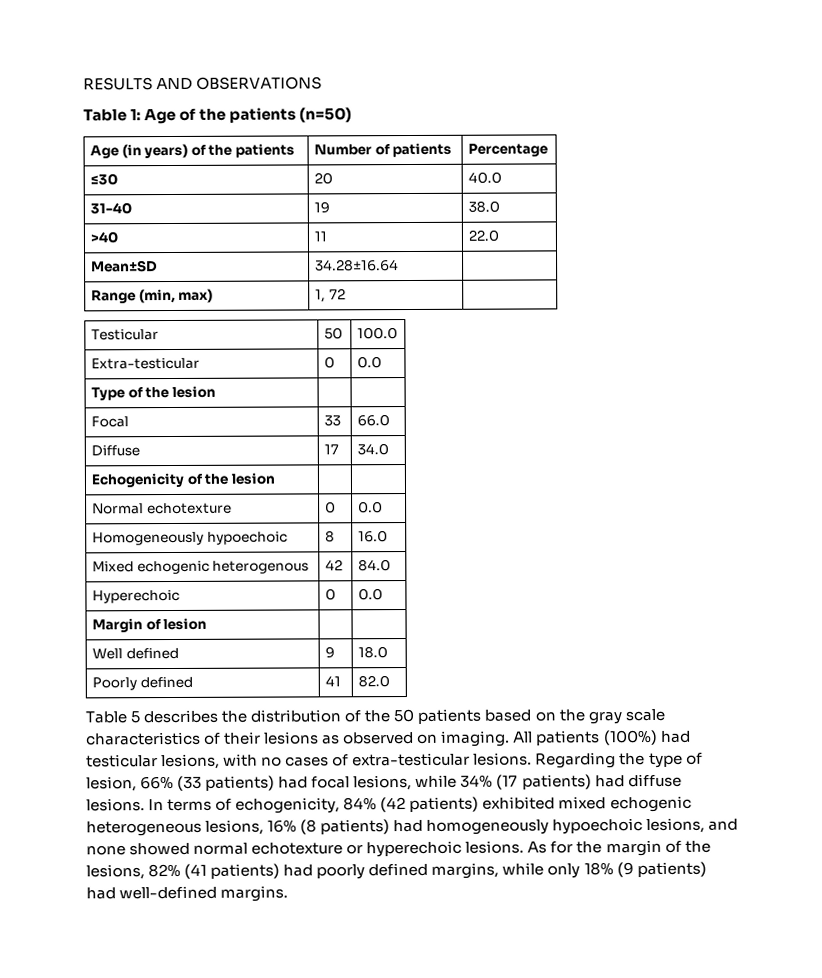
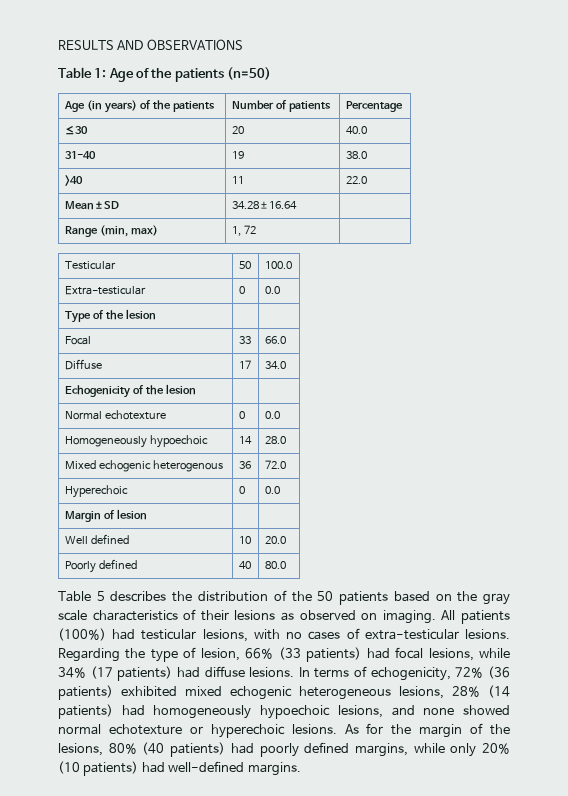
[324,530,335,543] [357,530,388,543] 8 | 16.0 -> [238,436,252,444] [264,436,286,444] 14 | 28.0
[324,559,343,571] [357,559,391,572] 42 | 84.0 -> [238,461,251,469] [264,460,286,469] 36 | 72.0
[324,646,335,659] [357,646,388,659] 9 | 18.0 -> [238,536,251,544] [264,536,286,544] 10 | 20.0
[324,675,341,687] [357,675,390,688] 41 | 82.0 -> [238,561,251,569] [264,561,286,569] 40 | 80.0
[343,797,407,813] 84% (42 -> [455,666,510,679] 72% (36
[267,819,318,835] 16% (8 -> [452,685,510,698] 28% (14
[148,863,208,879] 82% (41 -> [108,742,165,755] 80% (40
[583,862,634,878] 18% (9 -> [481,743,510,754] [58,761,80,774] 20% (10

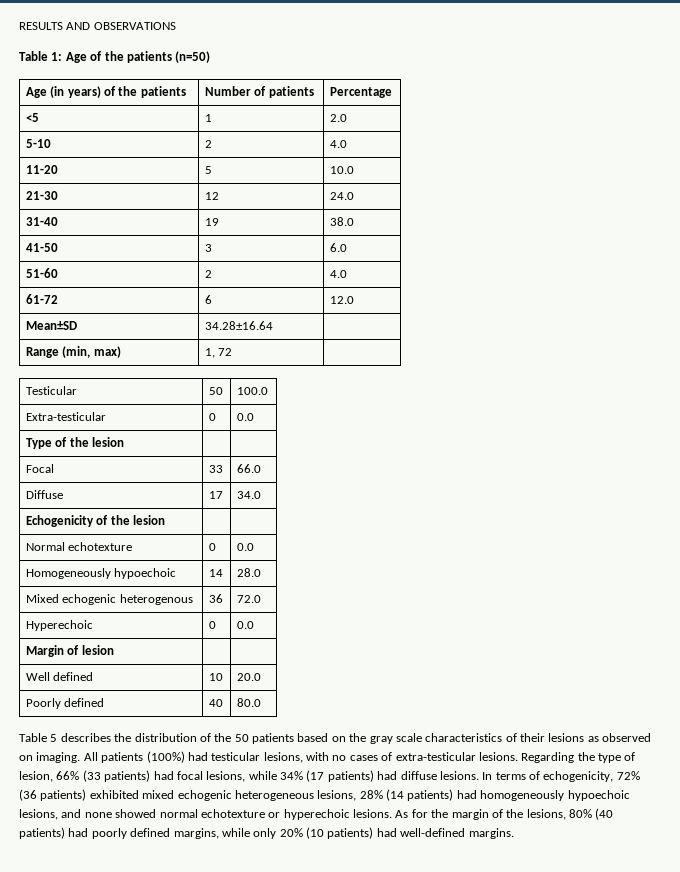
[64,125,88,135] [231,126,244,134] [345,126,367,134] [64,151,96,159] [231,151,244,159] [345,151,367,159] [64,175,83,186] [231,176,244,184] [345,176,367,184] ≤30 | 20 | 40.0 // 31-40 | 19 | 38.0 // >40 | 11 | 22.0 -> [25,113,39,122] [204,114,212,122] [329,114,347,122] [25,139,51,148] [204,140,212,148] [329,140,347,148] [25,165,58,174] [204,166,212,174] [329,166,354,174] [25,191,58,200] [204,192,219,200] [329,192,354,200] [25,217,58,226] [204,218,219,226] [329,217,354,226] [25,243,58,252] [204,244,212,252] [329,243,347,252] [25,268,58,278] [204,270,212,278] [329,270,347,278] [25,294,58,304] [204,295,212,304] [329,296,354,304] <5 | 1 | 2.0 // 5-10 | 2 | 4.0 // 11-20 | 5 | 10.0 // 21-30 | 12 | 24.0 // 31-40 | 19 | 38.0 // 41-50 | 3 | 6.0 // 51-60 | 2 | 4.0 // 61-72 | 6 | 12.0

